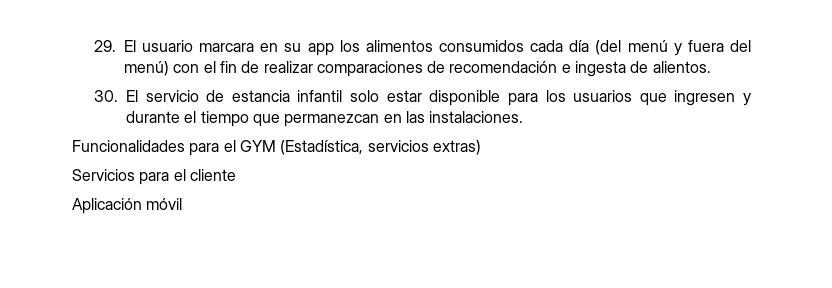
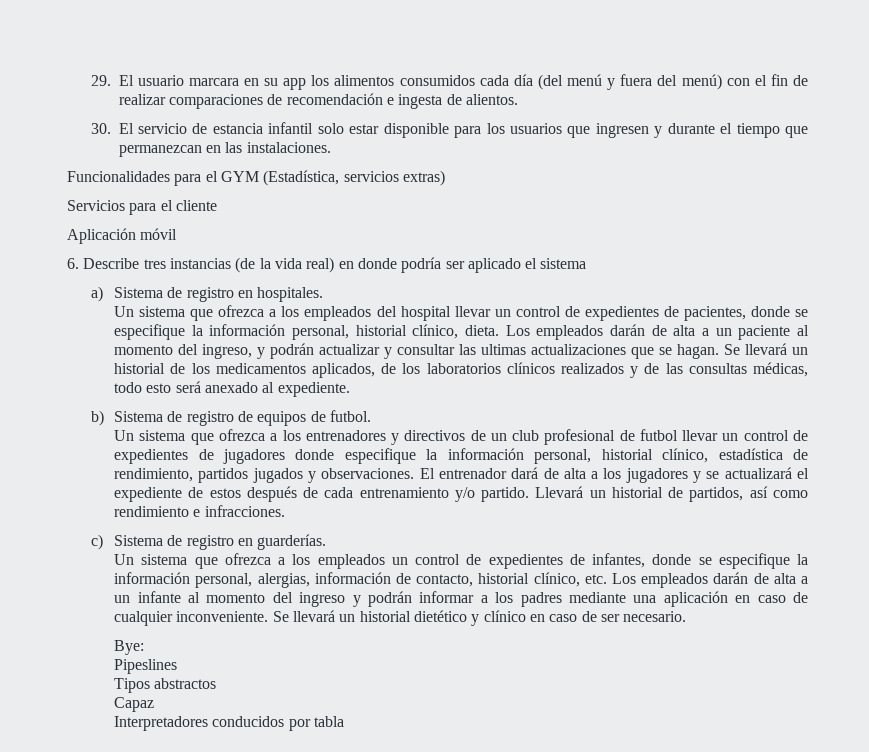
(183, 204) none -> [67,257,587,273] [90,286,324,302] [114,305,808,321] [114,324,810,340] [114,343,809,359] [114,362,808,378] [114,381,350,397] [90,410,372,426] [114,429,808,445] [114,448,809,464] [114,467,810,483] [114,486,809,502] [114,505,285,517] [90,534,327,550] [114,553,809,569] [114,572,808,588] [114,591,808,607] [114,610,687,626] [114,640,145,655] [114,659,178,674] [114,678,217,693] [114,697,155,712] [114,716,345,731] // 6. Describe tres instancias (de la vida real) en donde podría ser aplicado el sistema // a) Sistema de registro en hospitales. // Un sistema que ofrezca a los empleados del hospital llevar un control de expedientes de pacientes, donde se especifique la información personal, historial clínico, dieta. Los empleados darán de alta a un paciente al momento del ingreso, y podrán actualizar y consultar las ultimas actualizaciones que se hagan. Se llevará un historial de los medicamentos aplicados, de los laboratorios clínicos realizados y de las consultas médicas, todo esto será anexado al expediente. // b) Sistema de registro de equipos de futbol. // Un sistema que ofrezca a los entrenadores y directivos de un club profesional de futbol llevar un control de expedientes de jugadores donde especifique la información personal, historial clínico, estadística de rendimiento, partidos jugados y observaciones. El entrenador dará de alta a los jugadores y se actualizará el expediente de estos después de cada entrenamiento y/o partido. Llevará un historial de partidos, así como rendimiento e infracciones. // c) Sistema de registro en guarderías. // Un sistema que ofrezca a los empleados un control de expedientes de infantes, donde se especifique la información personal, alergias, información de contacto, historial clínico, etc. Los empleados darán de alta a un infante al momento del ingreso y podrán informar a los padres mediante una aplicación en caso de cualquier inconveniente. Se llevará un historial dietético y clínico en caso de ser necesario. // Bye: // Pipeslines // Tipos abstractos // Capaz // Interpretadores conducidos por tabla

